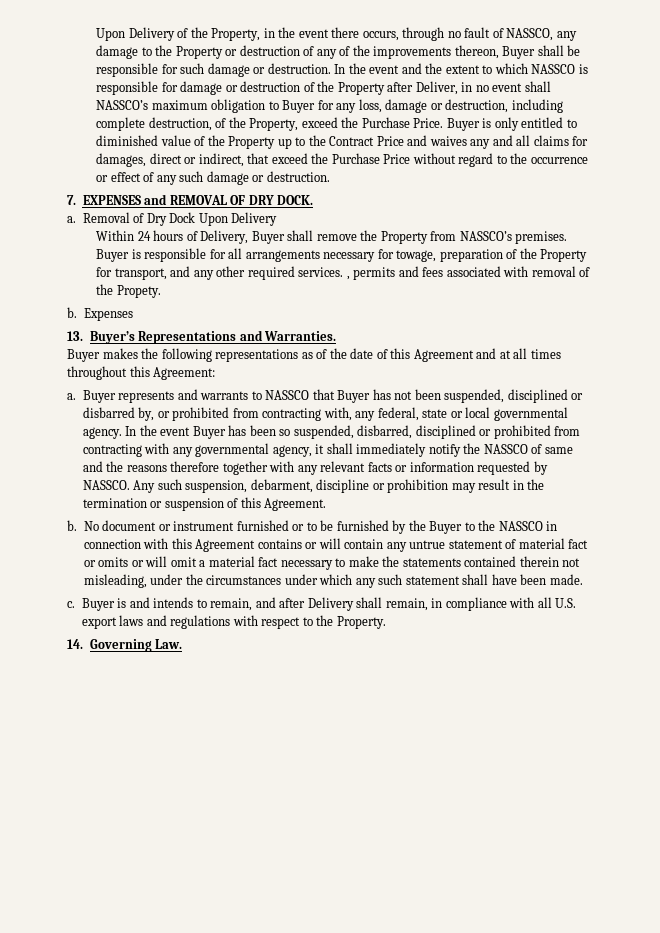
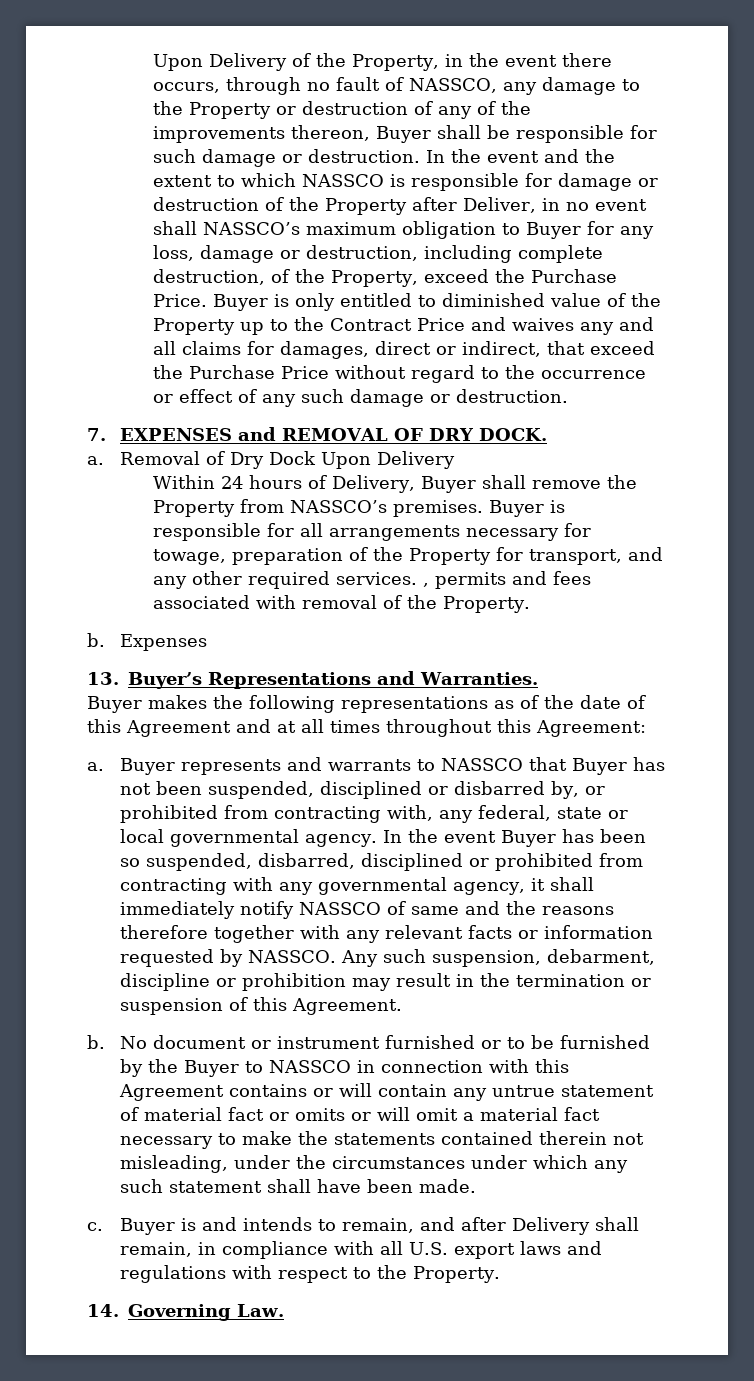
[116,285,161,298] Propety. -> [442,596,530,613] Property.
[463,443,481,454] the -> (294, 910) none
[478,520,496,531] the -> (263, 1067) none

